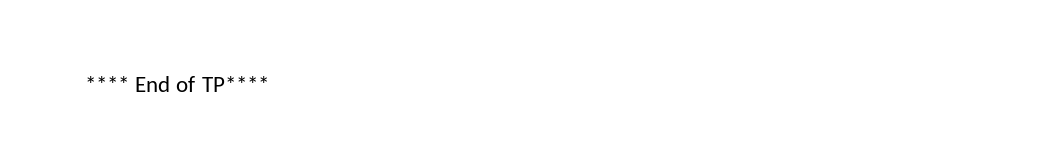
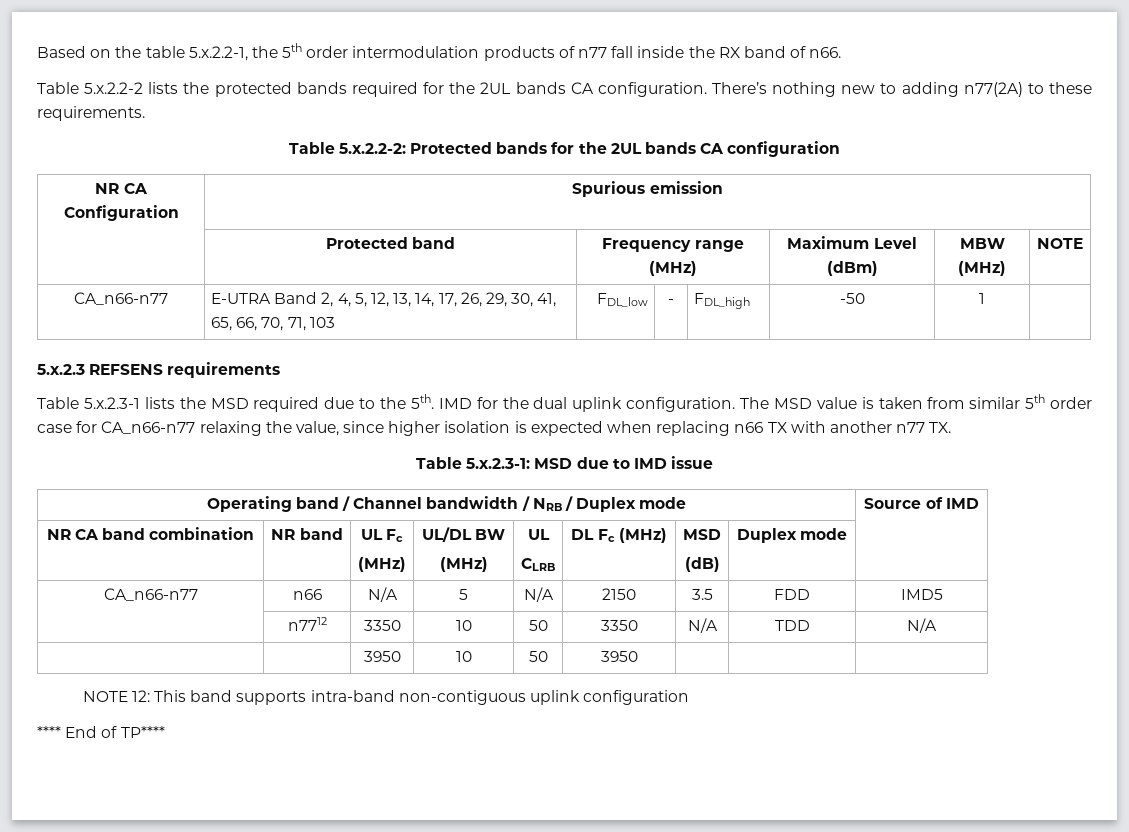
(85, 84) none -> [37,43,842,61] [37,82,1092,97] [37,106,145,121] [288,141,841,157] [95,183,148,194] [63,205,179,221] [572,181,723,197] [325,237,456,249] [602,238,744,252] [649,261,697,276] [787,236,917,249] [826,261,878,276] [959,238,1005,249] [958,261,1006,276] [1037,238,1083,249] [74,292,168,305] [211,292,557,307] [211,317,335,331] [596,293,648,307] [668,299,674,304] [694,293,751,309] [839,293,865,304] [979,293,985,304] [37,362,281,378] [37,394,1092,412] [37,421,952,436] [415,456,714,469] [206,496,687,512] [864,497,979,509] [46,527,255,540] [271,528,343,540] [360,529,404,542] [358,557,406,572] [421,527,506,542] [439,557,488,572] [527,529,550,540] [521,558,555,571] [571,528,667,543] [683,529,721,540] [684,557,720,572] [736,528,848,543] [103,588,198,601] [292,589,322,600] [367,587,398,602] [459,589,468,600] [523,587,554,602] [602,588,636,600] [691,589,713,600] [774,589,810,600] [900,589,943,600] [287,617,327,631] [363,620,401,631] [455,620,472,631] [528,620,548,631] [600,620,638,631] [687,618,718,633] [774,620,810,631] [907,618,937,633] [363,651,401,662] [455,651,472,662] [528,651,548,662] [600,651,638,662] [82,690,690,705] Based on the table 5.x.2.2-1, the 5th order intermodulation products of n77 fall inside the RX band of n66. // Table 5.x.2.2-2 lists the protected bands required for the 2UL bands CA configuration. There’s nothing new to adding n77(2A) to these requirements. // Table 5.x.2.2-2: Protected bands for the 2UL bands CA configuration // NR CA Configuration | Spurious emission // | Protected band | Frequency range (MHz) | Maximum Level (dBm) | MBW (MHz) | NOTE // CA_n66-n77 | E-UTRA Band 2, 4, 5, 12, 13, 14, 17, 26, 29, 30, 41, 65, 66, 70, 71, 103 | FDL_low | - | FDL_high | -50 | 1 | // 5.x.2.3 REFSENS requirements // Table 5.x.2.3-1 lists the MSD required due to the 5th. IMD for the dual uplink configuration. The MSD value is taken from similar 5th order case for CA_n66-n77 relaxing the value, since higher isolation is expected when replacing n66 TX with another n77 TX. // Table 5.x.2.3-1: MSD due to IMD issue // Operating band / Channel bandwidth / NRB / Duplex mode | Source of IMD // NR CA band combination | NR band | UL Fc // (MHz) | UL/DL BW // (MHz) | UL // CLRB | DL Fc (MHz) | MSD // (dB) | Duplex mode | // CA_n66-n77 | n66 | N/A | 5 | N/A | 2150 | 3.5 | FDD | IMD5 // | n7712 | 3350 | 10 | 50 | 3350 | N/A | TDD | N/A // | | 3950 | 10 | 50 | 3950 | | | // NOTE 12: This band supports intra-band non-contiguous uplink configuration //

